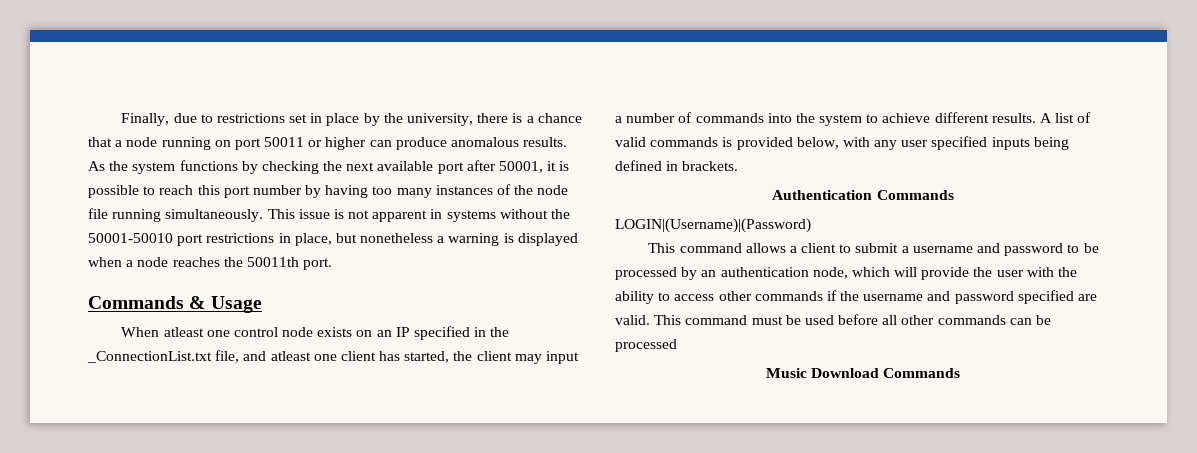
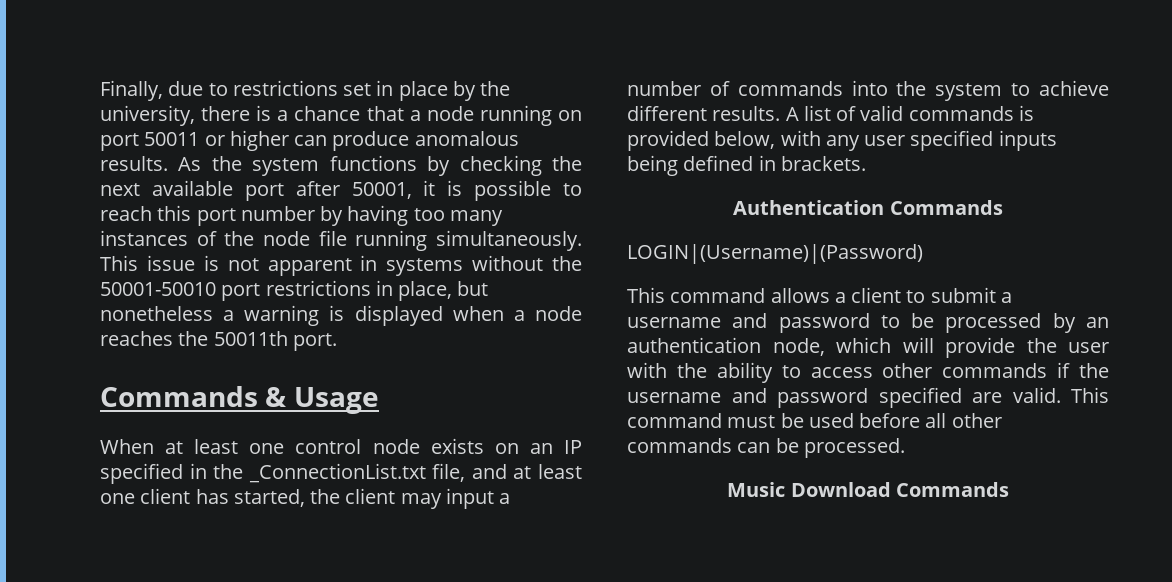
[163,327,204,337] atleast -> [165,439,239,454] at least
[270,351,311,361] atleast -> [513,464,582,479] at least
[615,339,677,352] processed -> [803,438,905,458] processed.

